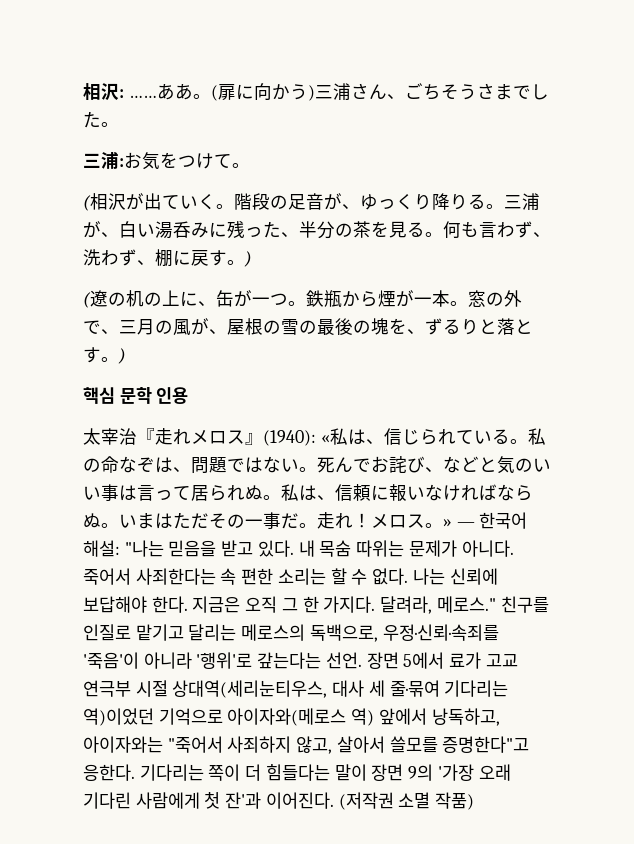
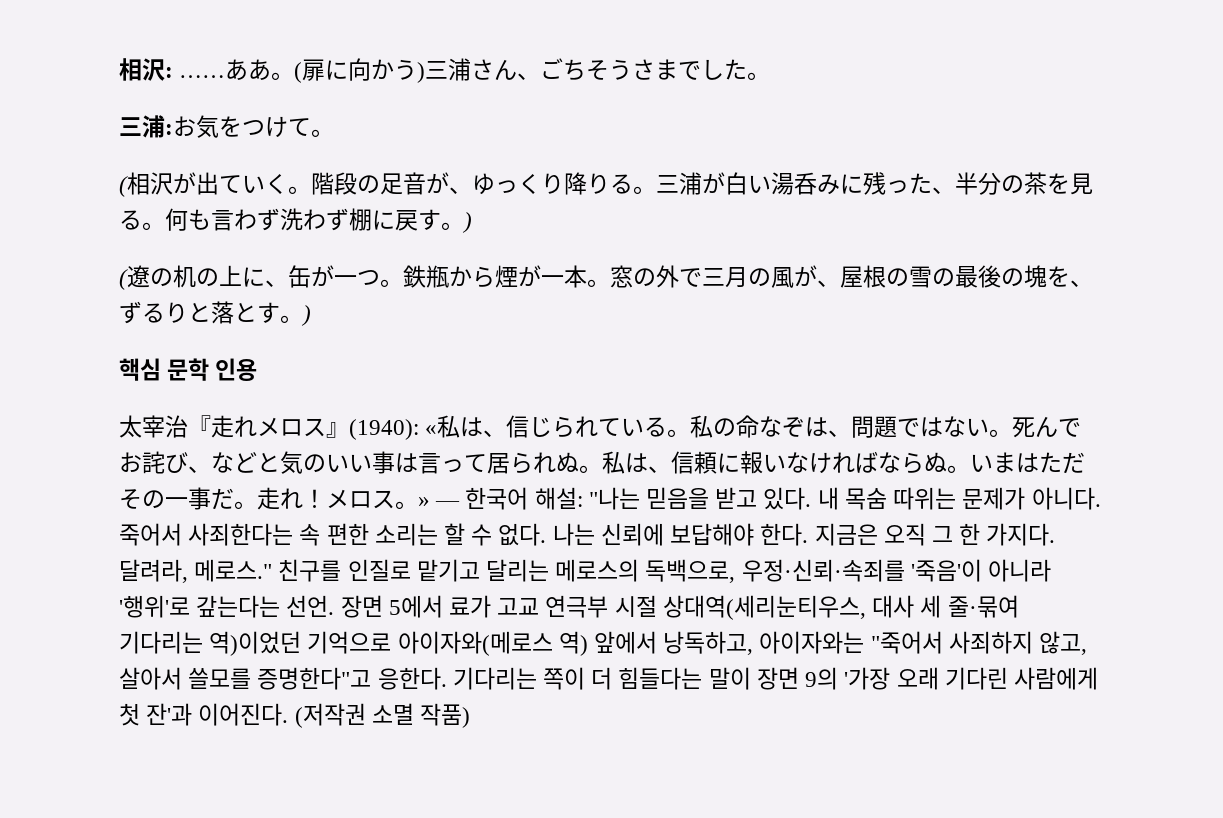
[101,232,119,237] 、 -> (725, 183) none
[533,232,551,237] [83,249,155,266] 、洗わず、 -> [280,208,349,231] 洗わず
[101,329,119,334] 、 -> (702, 277) none

